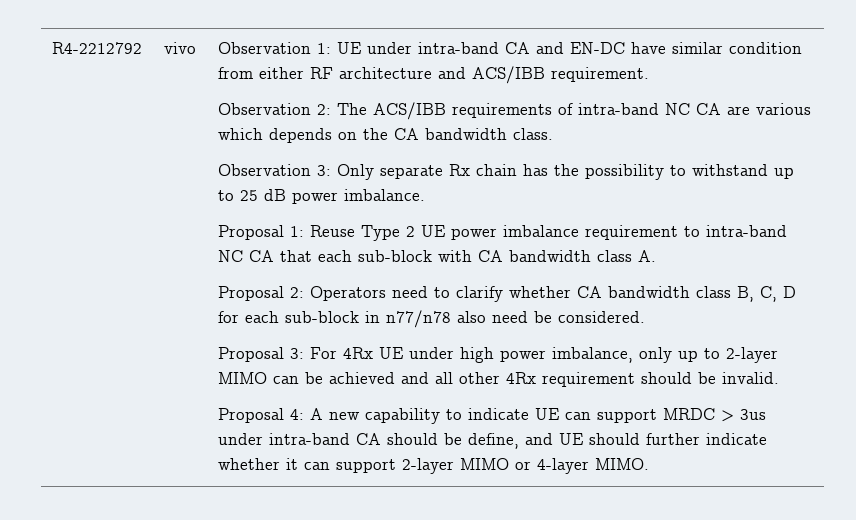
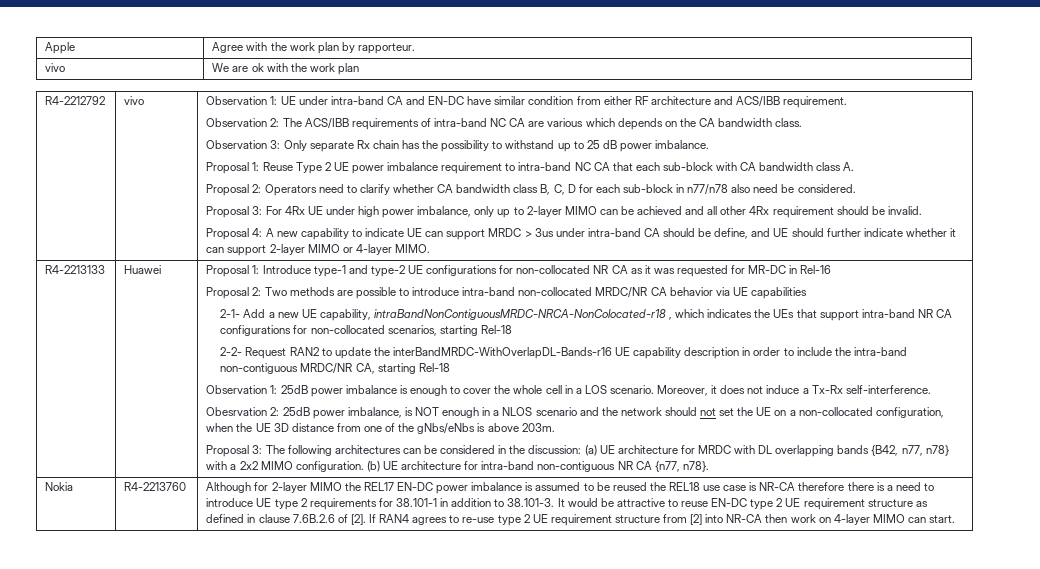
(51, 48) none -> [45,42,76,54] [212,42,415,54] [45,63,66,72] [212,63,359,75] Apple | Agree with the work plan by rapporteur. // vivo | We are ok with the work plan //
(649, 464) none -> [45,265,106,274] [124,265,162,274] [206,265,832,277] [206,287,807,299] [220,309,952,321] [220,325,512,336] [220,347,907,359] [220,363,450,374] [206,385,931,397] [206,407,944,419] [206,423,555,434] [206,445,949,457] [206,461,709,472] [45,482,74,491] [124,482,187,491] [206,482,934,494] [206,498,928,510] [206,514,956,526] // R4-2213133 | Huawei | Proposal 1: Introduce type-1 and type-2 UE configurations for non-collocated NR CA as it was requested for MR-DC in Rel-16 // Proposal 2: Two methods are possible to introduce intra-band non-collocated MRDC/NR CA behavior via UE capabilities // 2-1- Add a new UE capability, intraBandNonContiguousMRDC-NRCA-NonColocated-r18 , which indicates the UEs that support intra-band NR CA configurations for non-collocated scenarios, starting Rel-18 // 2-2- Request RAN2 to update the interBandMRDC-WithOverlapDL-Bands-r16 UE capability description in order to include the intra-band non-contiguous MRDC/NR CA, starting Rel-18 // Observation 1: 25dB power imbalance is enough to cover the whole cell in a LOS scenario. Moreover, it does not induce a Tx-Rx self-interference. // Obesrvation 2: 25dB power imbalance, is NOT enough in a NLOS scenario and the network should not set the UE on a non-collocated configuration, when the UE 3D distance from one of the gNbs/eNbs is above 203m. // Proposal 3: The following architectures can be considered in the discussion: (a) UE architecture for MRDC with DL overlapping bands {B42, n77, n78} with a 2x2 MIMO configuration. (b) UE architecture for intra-band non-contiguous NR CA {n77, n78}. // Nokia | R4-2213760 | Although for 2-layer MIMO the REL17 EN-DC power imbalance is assumed to be reused the REL18 use case is NR-CA therefore there is a need to introduce UE type 2 requirements for 38.101-1 in addition to 38.101-3. It would be attractive to reuse EN-DC type 2 UE requirement structure as defined in clause 7.6B.2.6 of [2]. If RAN4 agrees to re-use type 2 UE requirement structure from [2] into NR-CA then work on 4-layer MIMO can start.

